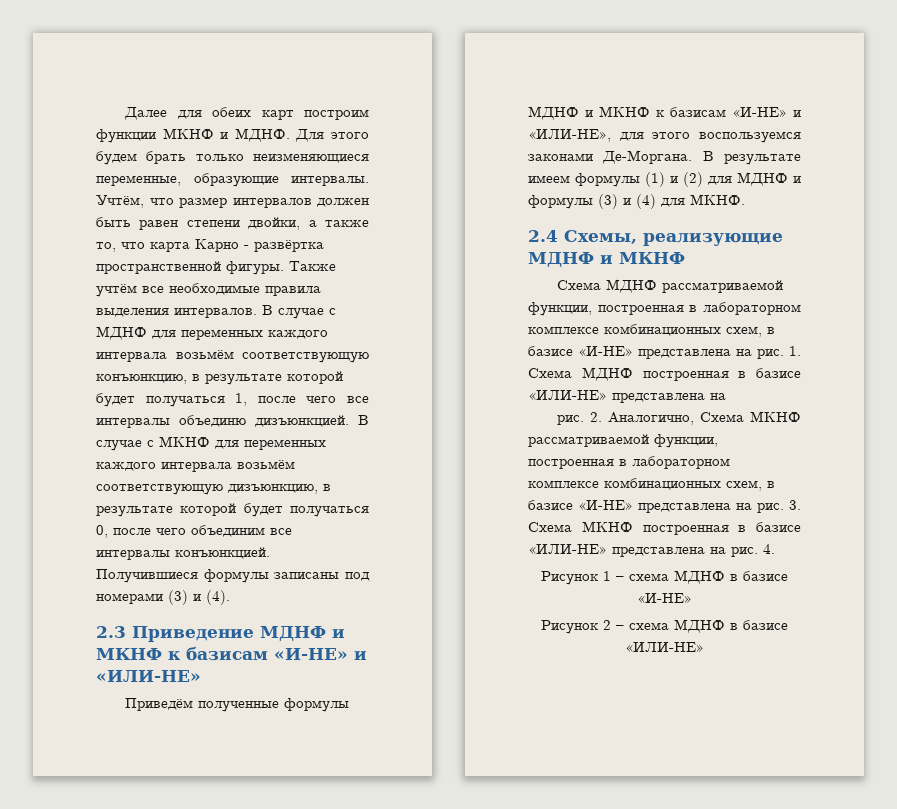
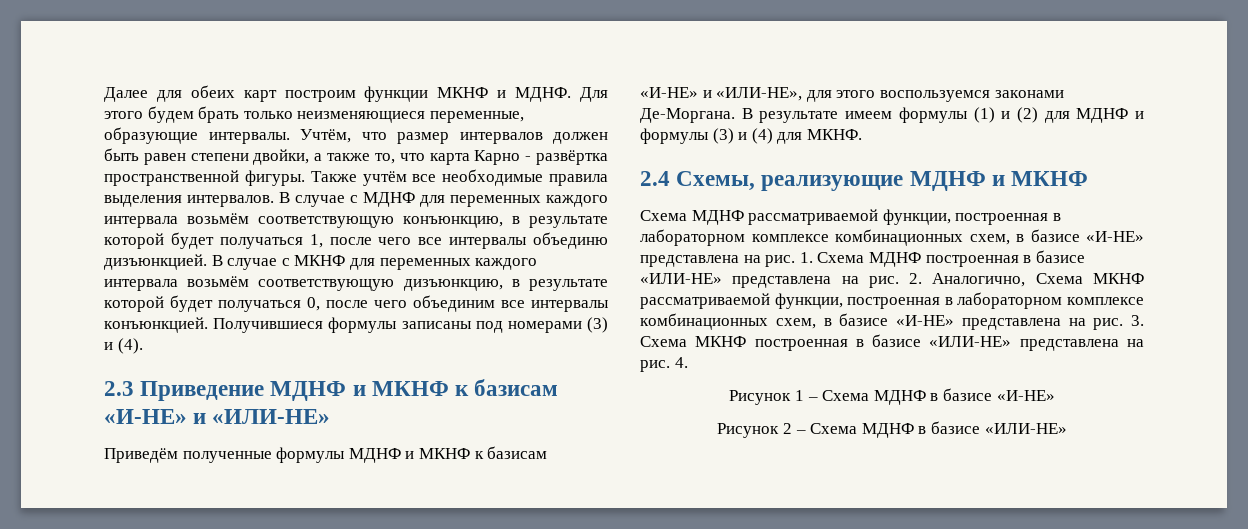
(726, 396) // -> (859, 280) none
[629,573,669,581] схема -> [822,390,870,401] Схема
[629,622,669,630] схема -> [810,423,858,434] Схема

